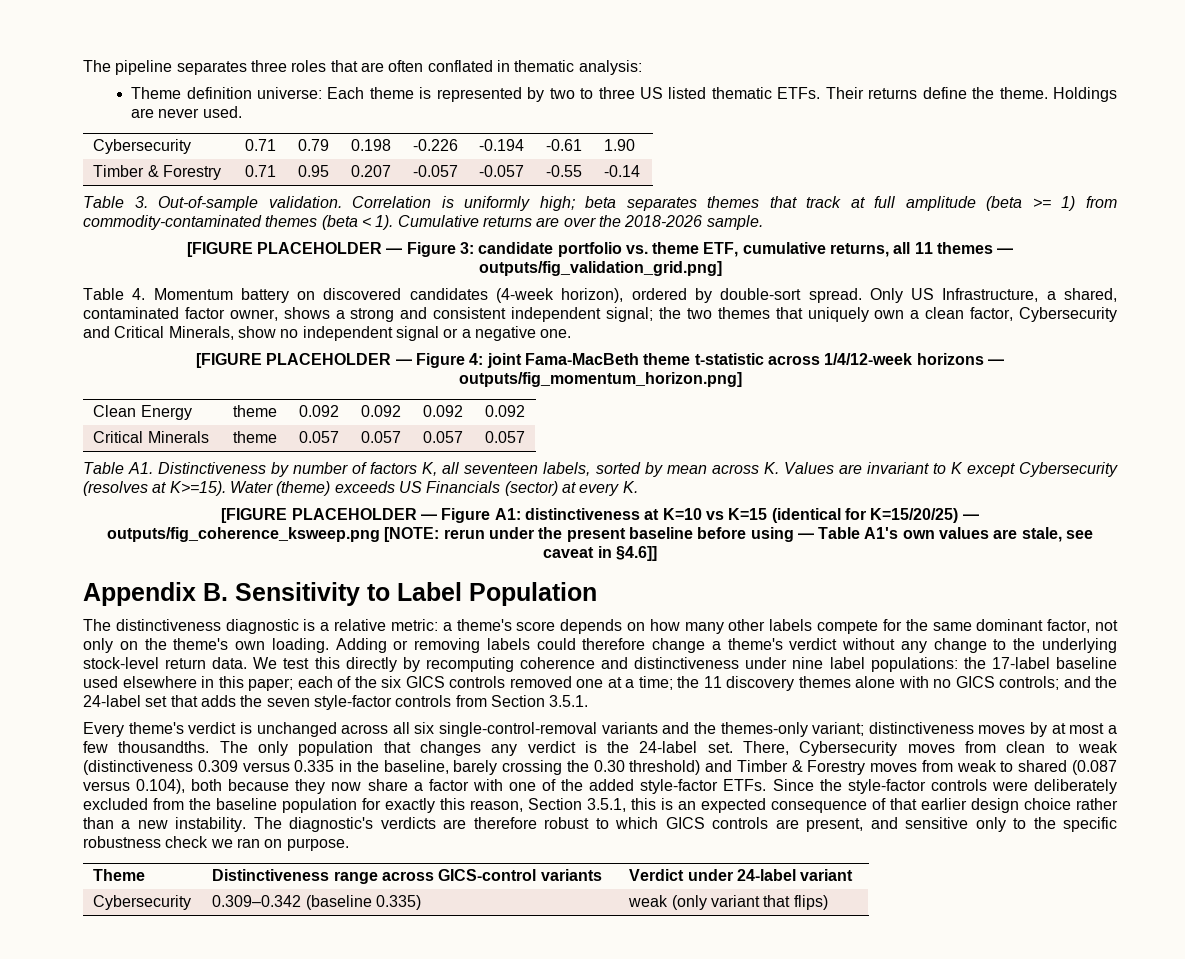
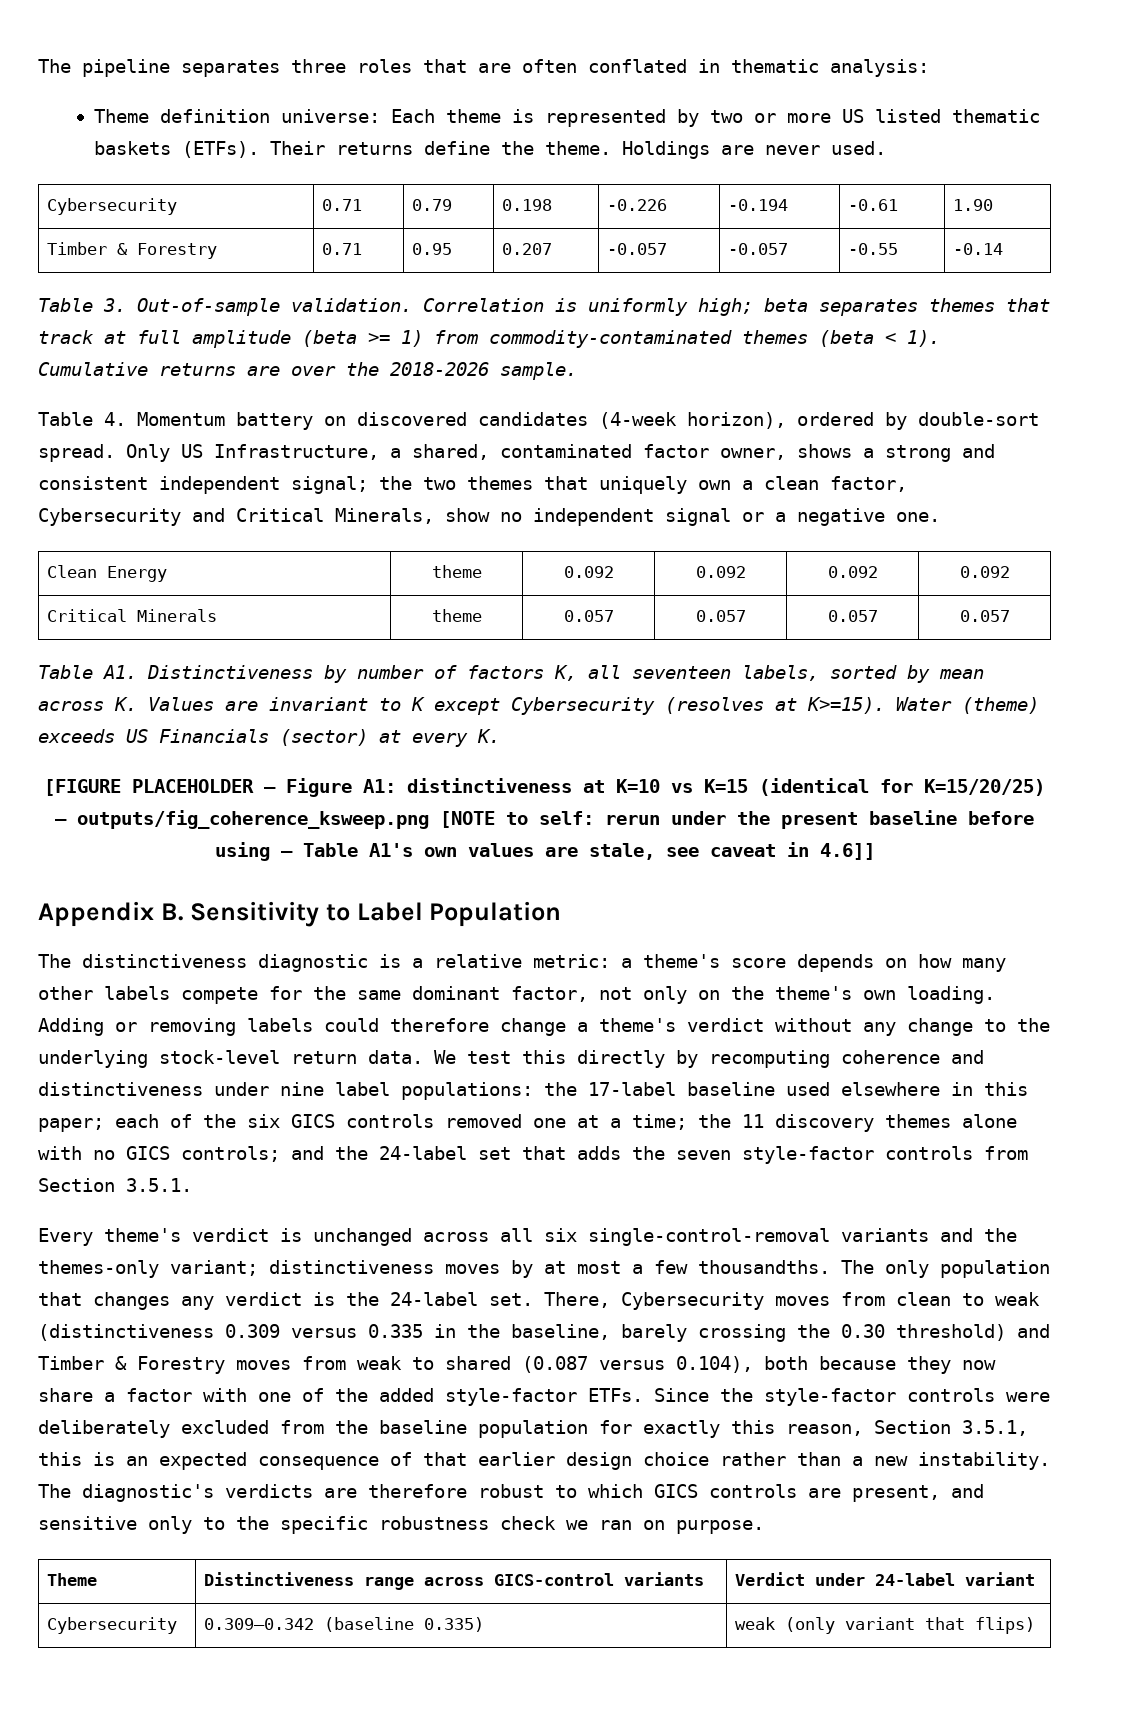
[580,87,635,99] to three -> [753,113,831,123] or more
[777,87,821,99] ETFs. -> [93,141,259,158] baskets (ETFs).
[186,242,1014,257] [478,261,722,276] // [FIGURE PLACEHOLDER — Figure 3: candidate portfolio vs. theme ETF, cumulative returns, all 11 themes — outputs/fig_validation_grid.png] -> (577, 371) none
[196,353,1004,368] [458,372,742,387] // [FIGURE PLACEHOLDER — Figure 4: joint Fama-MacBeth theme t-statistic across 1/4/12-week horizons — outputs/fig_momentum_horizon.png] -> (940, 517) none
[384,527,440,542] [NOTE: -> [440,811,594,828] [NOTE to self:
[615,546,657,561] §4.6]] -> [819,843,875,860] 4.6]]

